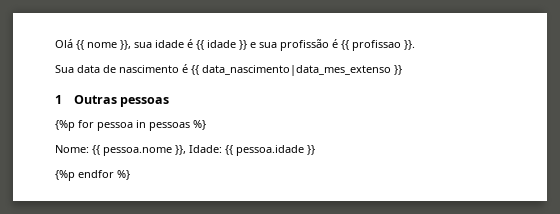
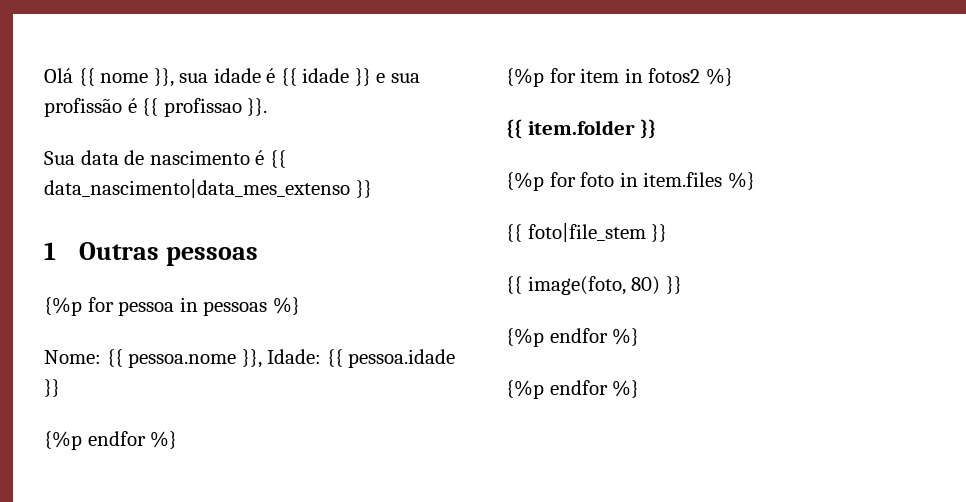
(130, 175) none -> [506,68,733,87] [506,119,657,139] [506,172,755,191] [506,223,668,242] [506,276,682,295] [506,328,640,347] [506,380,640,399] // {%p for item in fotos2 %} // {{ item.folder }} // {%p for foto in item.files %} // {{ foto|file_stem }} // {{ image(foto, 80) }} // {%p endfor %} // {%p endfor %}

